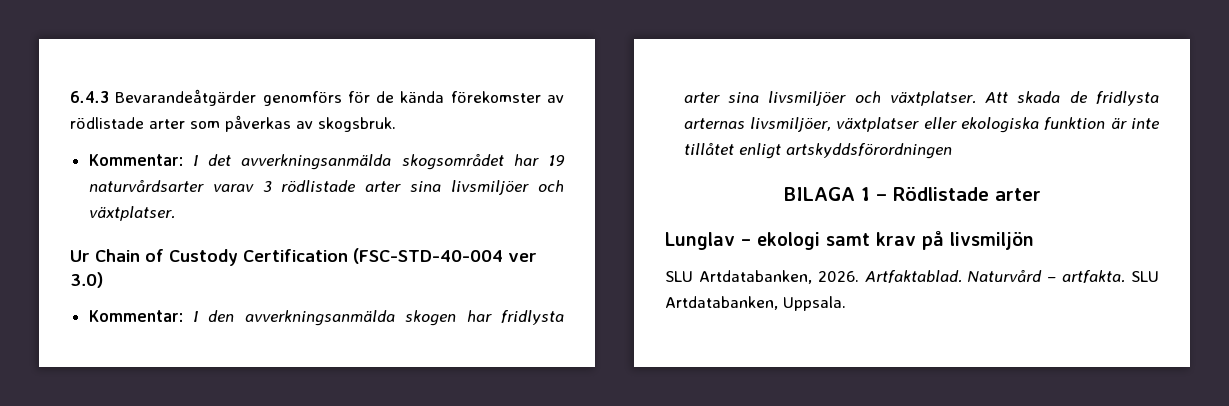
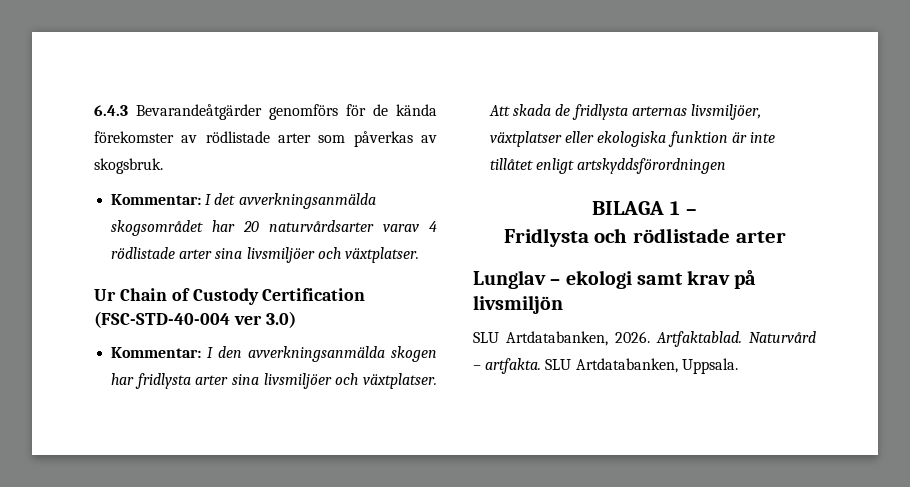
[548,155,566,166] 19 -> [243,221,260,232] 20
[262,181,272,192] 3 -> [429,221,437,232] 4
[892,187,989,201] Rödlistade -> [503,228,730,247] // Fridlysta och rödlistade

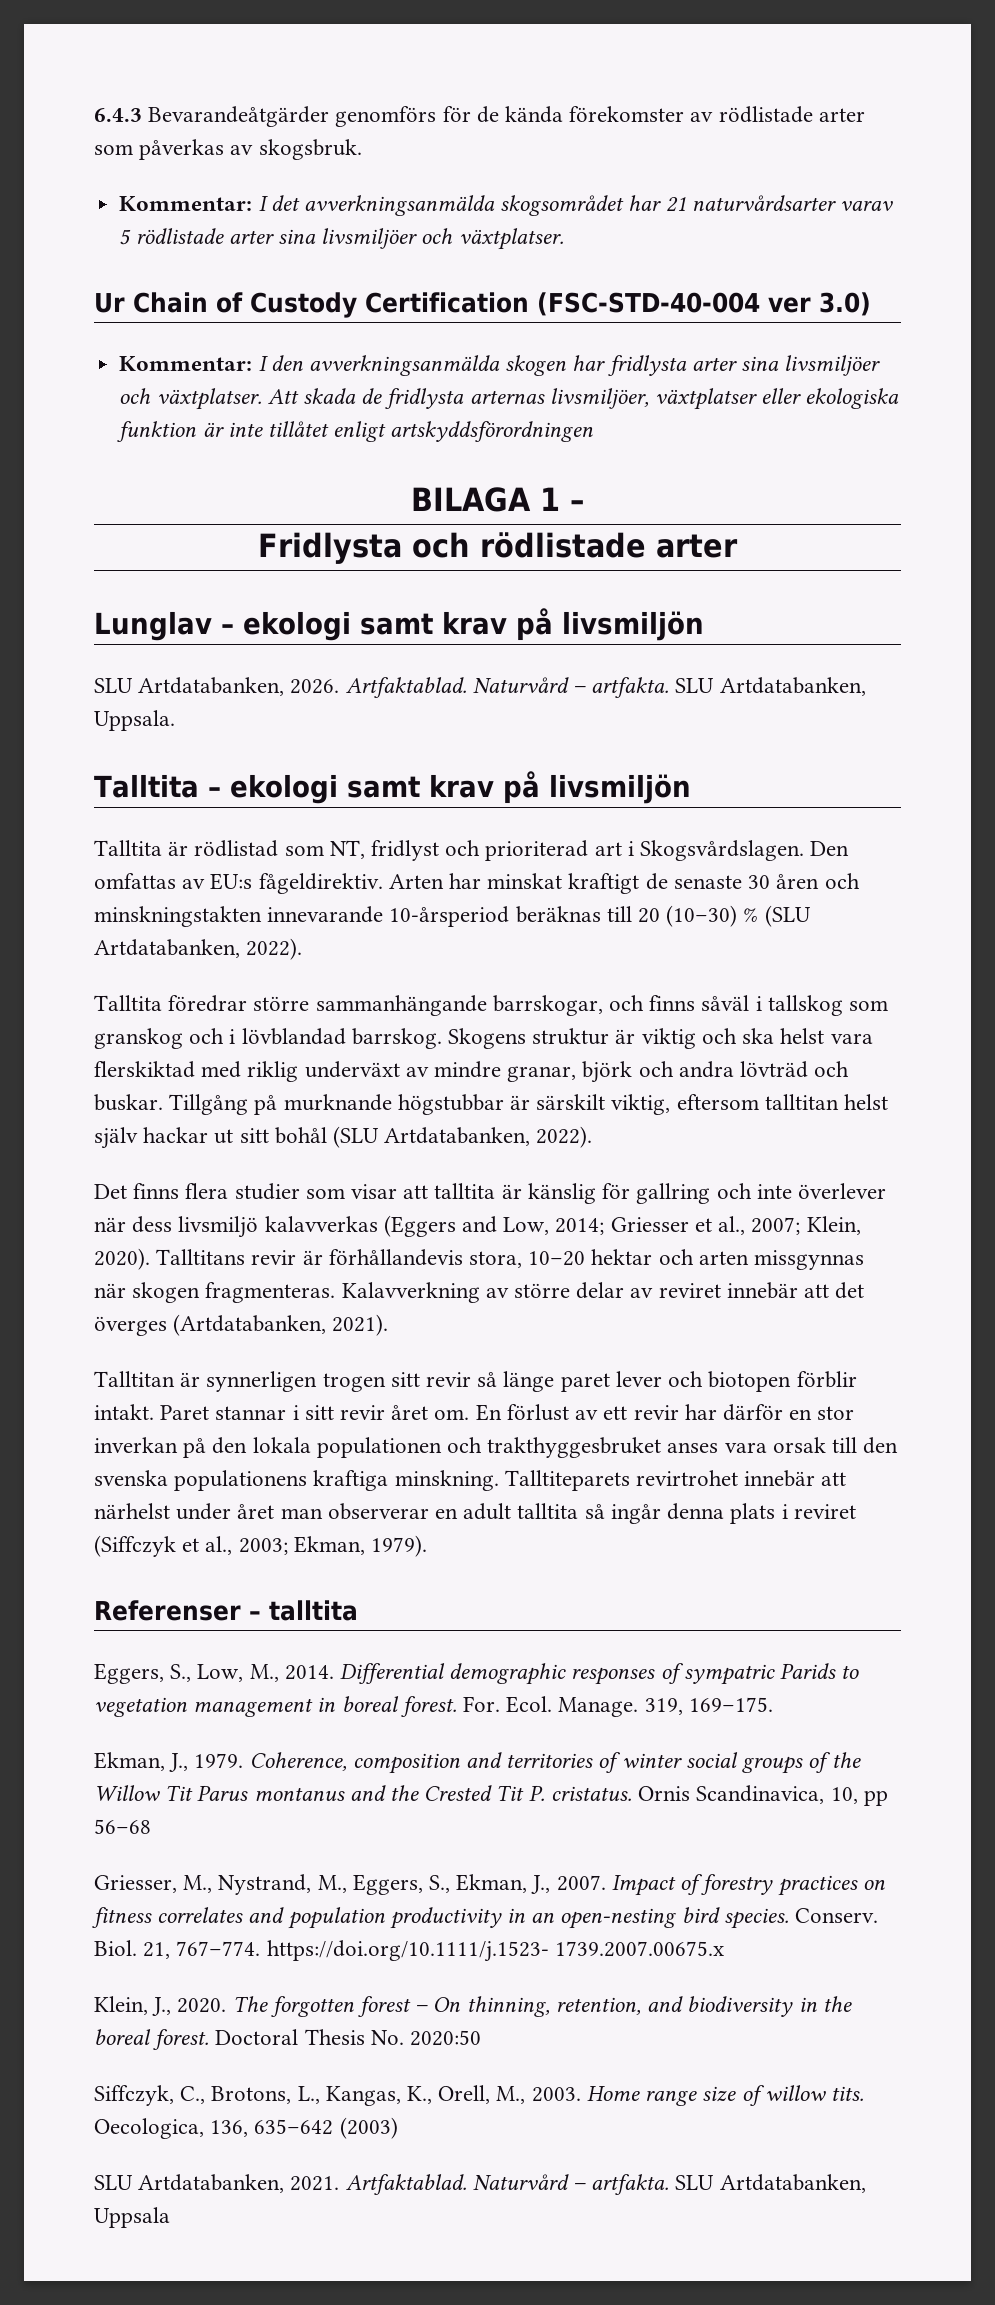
[243,221,260,232] 20 -> [665,196,686,212] 21
[429,221,437,232] 4 -> [119,229,132,245] 5
(738, 366) none -> [94,771,691,804] [94,840,850,861] [94,873,860,894] [94,905,811,927] [94,938,303,960] [94,995,889,1016] [94,1028,873,1049] [94,1061,850,1083] [94,1094,889,1115] [94,1126,593,1149] [94,1183,886,1204] [94,1215,861,1238] [94,1248,865,1270] [94,1282,865,1303] [94,1314,389,1336] [94,1371,857,1392] [94,1404,855,1421] [94,1437,899,1458] [94,1470,847,1491] [94,1503,856,1524] [94,1535,428,1557] [94,1600,358,1621] [94,1663,860,1685] [94,1696,773,1717] [94,1752,861,1774] [94,1785,888,1806] [94,1819,151,1834] [94,1874,885,1896] [92,1907,879,1929] [94,1940,724,1962] [94,1996,852,2017] [94,2029,482,2050] [94,2085,864,2106] [94,2117,398,2139] [94,2174,866,2195] [94,2207,170,2228] // Talltita – ekologi samt krav på livsmiljön // Talltita är rödlistad som NT, fridlyst och prioriterad art i Skogsvårdslagen. Den omfattas av EU:s fågeldirektiv. Arten har minskat kraftigt de senaste 30 åren och minskningstakten innevarande 10-årsperiod beräknas till 20 (10–30) % (SLU Artdatabanken, 2022). // Talltita föredrar större sammanhängande barrskogar, och finns såväl i tallskog som granskog och i lövblandad barrskog. Skogens struktur är viktig och ska helst vara flerskiktad med riklig underväxt av mindre granar, björk och andra lövträd och buskar. Tillgång på murknande högstubbar är särskilt viktig, eftersom talltitan helst själv hackar ut sitt bohål (SLU Artdatabanken, 2022). // Det finns flera studier som visar att talltita är känslig för gallring och inte överlever när dess livsmiljö kalavverkas (Eggers and Low, 2014; Griesser et al., 2007; Klein, 2020). Talltitans revir är förhållandevis stora, 10–20 hektar och arten missgynnas när skogen fragmenteras. Kalavverkning av större delar av reviret innebär att det överges (Artdatabanken, 2021). // Talltitan är synnerligen trogen sitt revir så länge paret lever och biotopen förblir intakt. Paret stannar i sitt revir året om. En förlust av ett revir har därför en stor inverkan på den lokala populationen och trakthyggesbruket anses vara orsak till den svenska populationens kraftiga minskning. Talltiteparets revirtrohet innebär att närhelst under året man observerar en adult talltita så ingår denna plats i reviret (Siffczyk et al., 2003; Ekman, 1979). // Referenser – talltita // Eggers, S., Low, M., 2014. Differential demographic responses of sympatric Parids to vegetation management in boreal forest. For. Ecol. Manage. 319, 169–175. // Ekman, J., 1979. Coherence, composition and territories of winter social groups of the Willow Tit Parus montanus and the Crested Tit P. cristatus. Ornis Scandinavica, 10, pp 56–68 // Griesser, M., Nystrand, M., Eggers, S., Ekman, J., 2007. Impact of forestry practices on fitness correlates and population productivity in an open-nesting bird species. Conserv. Biol. 21, 767–774. https://doi.org/10.1111/j.1523- 1739.2007.00675.x // Klein, J., 2020. The forgotten forest – On thinning, retention, and biodiversity in the boreal forest. Doctoral Thesis No. 2020:50 // Siffczyk, C., Brotons, L., Kangas, K., Orell, M., 2003. Home range size of willow tits. Oecologica, 136, 635–642 (2003) // SLU Artdatabanken, 2021. Artfaktablad. Naturvård – artfakta. SLU Artdatabanken, Uppsala

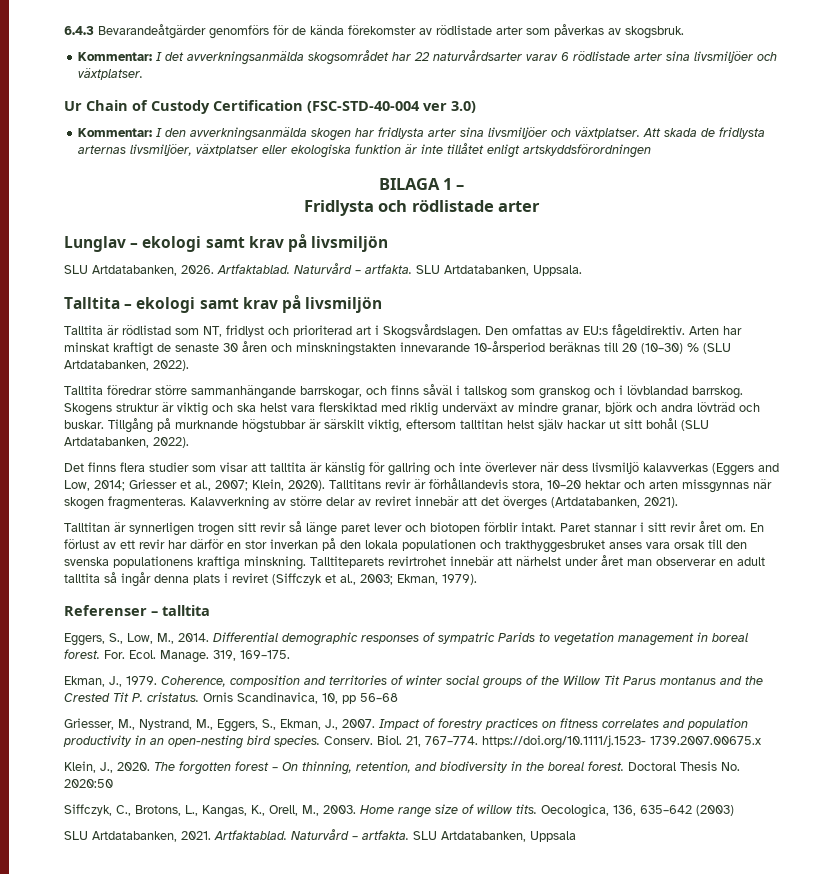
[665,196,686,212] 21 -> [414,52,431,61] 22
[119,229,132,245] 5 -> [561,52,570,61] 6

